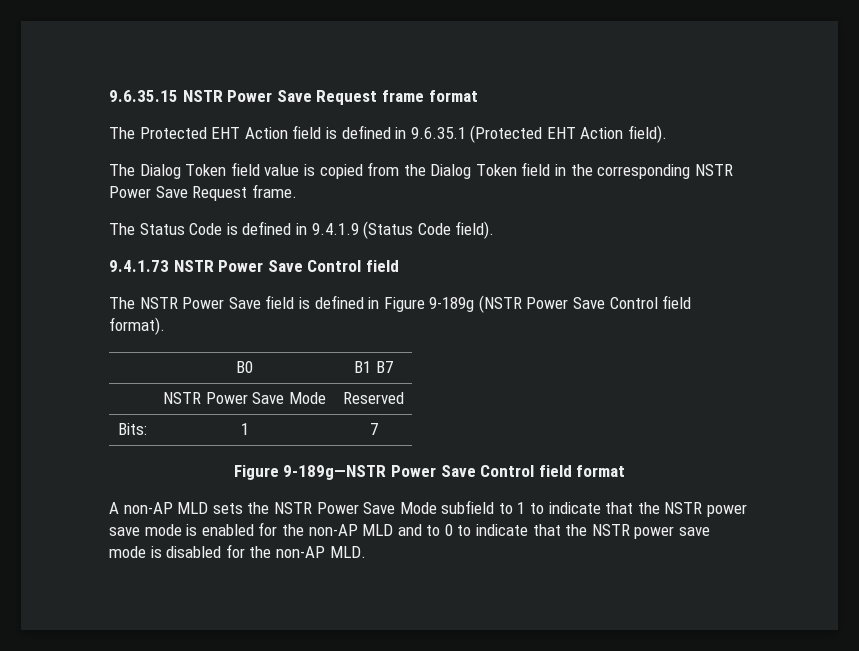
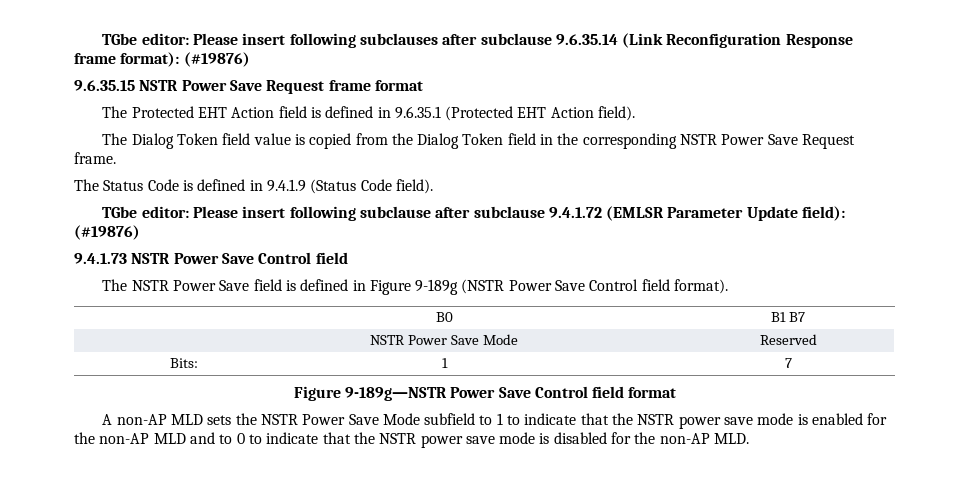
(109, 96) none -> [102,33,853,48] [74,52,250,67] TGbe editor: Please insert following subclauses after subclause 9.6.35.14 (Link Reconfiguration Response frame format): (#19876) //
(495, 230) none -> [102,206,846,221] [74,225,140,240] // TGbe editor: Please insert following subclause after subclause 9.4.1.72 (EMLSR Parameter Update field): (#19876)

